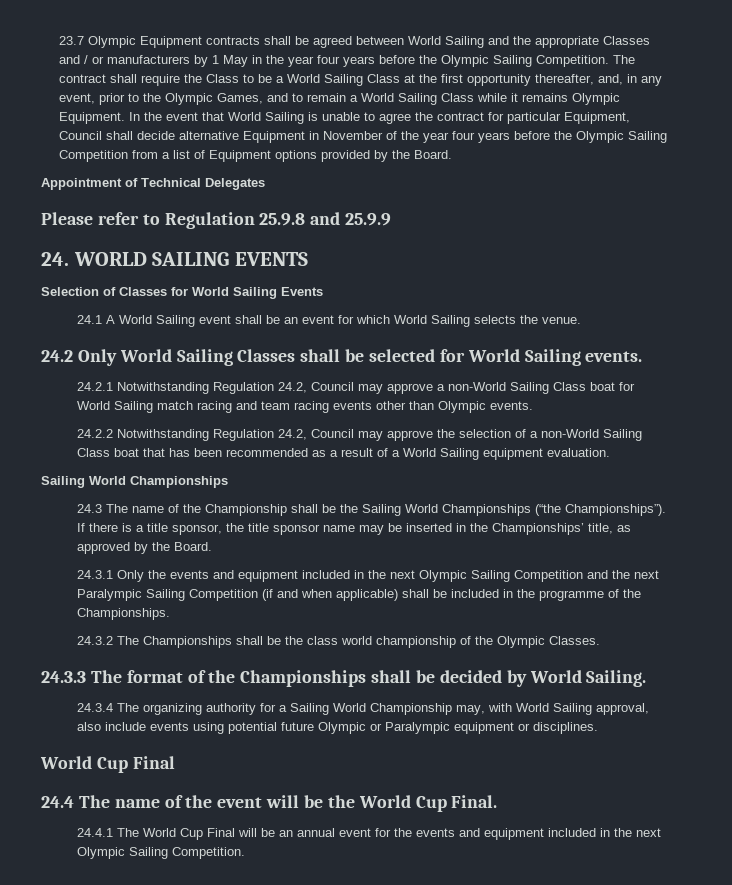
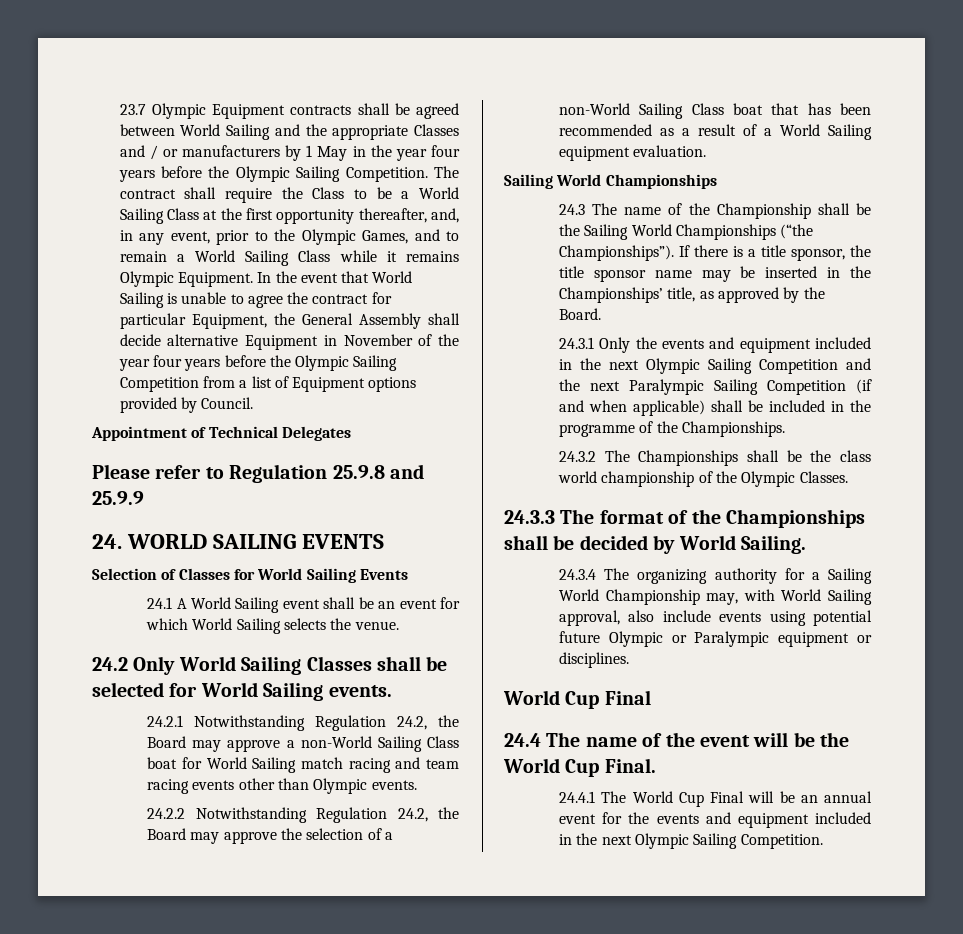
[59,131,103,140] Council -> [273,313,421,329] the General Assembly
[392,150,453,159] the Board. -> [201,397,254,409] Council.
[311,382,355,391] Council -> [438,715,459,727] [147,736,187,748] the Board
[311,429,355,438] Council -> [438,807,459,819] [147,828,187,840] the Board

